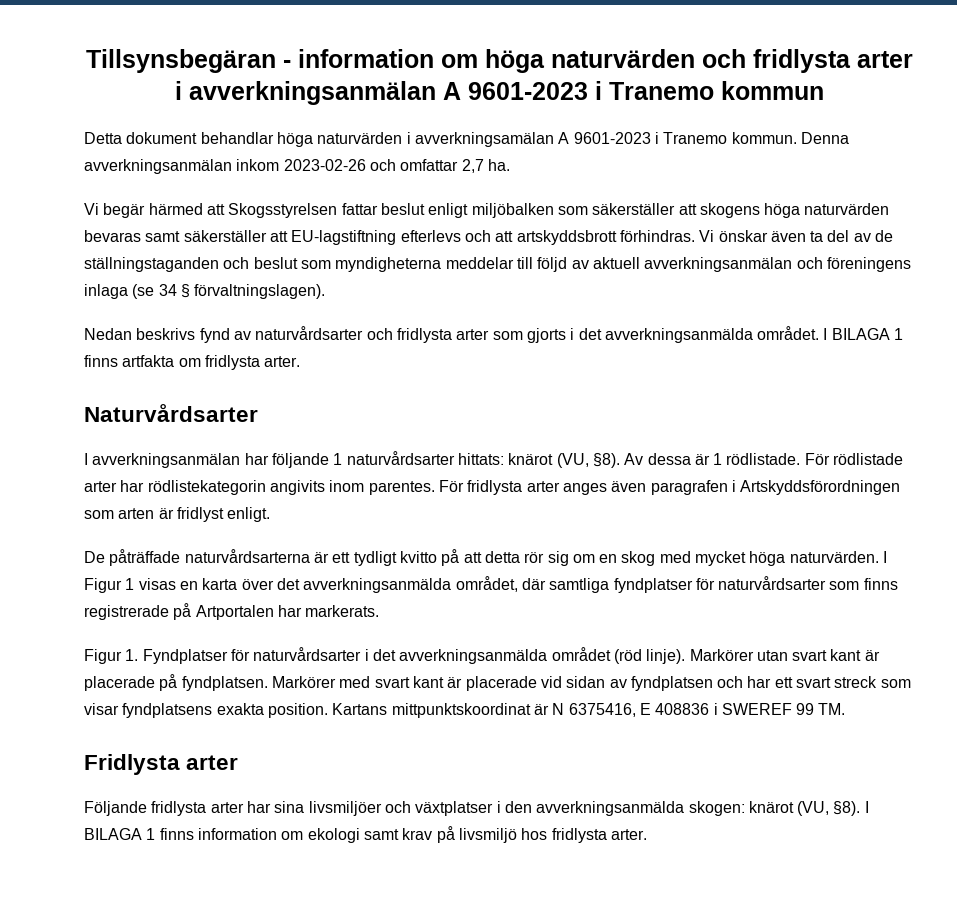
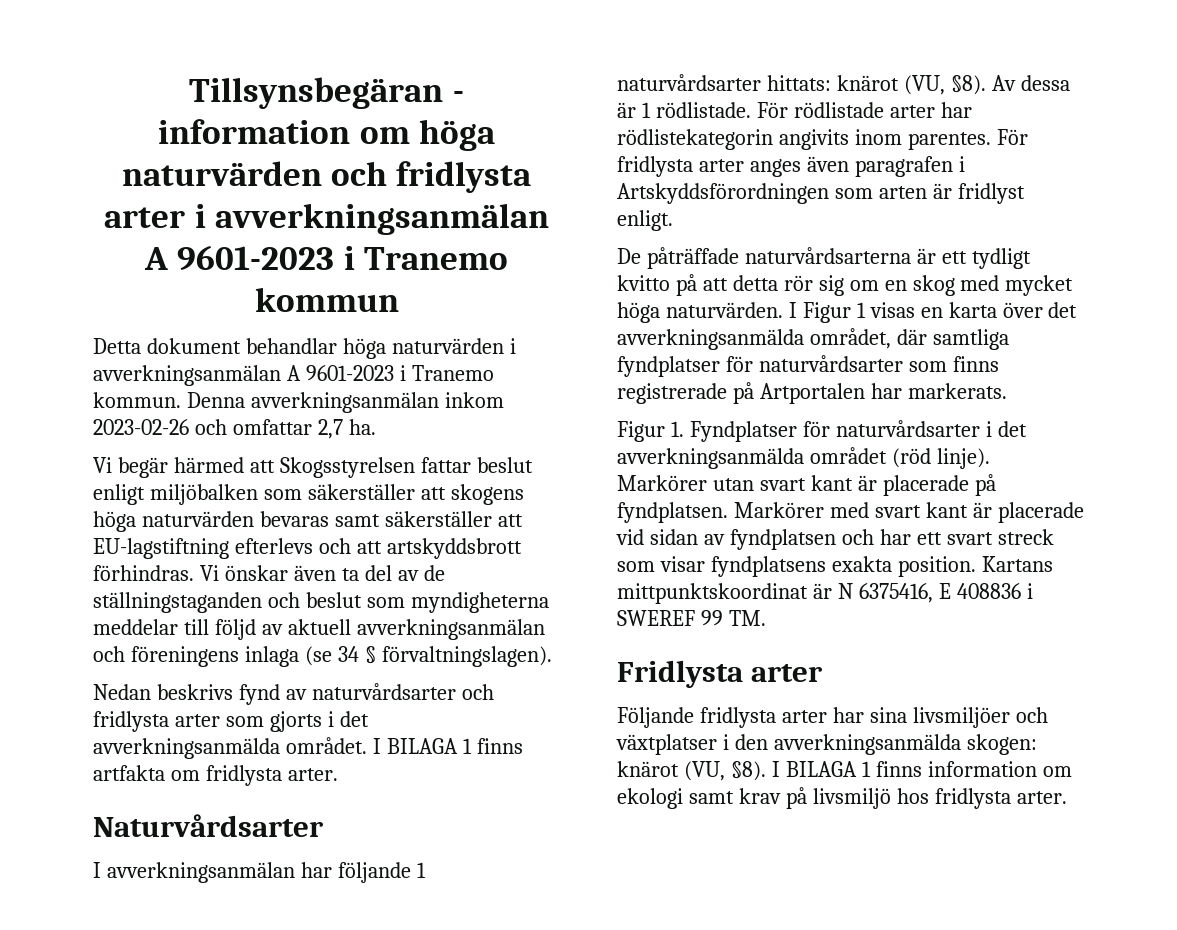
[414,132,554,147] avverkningsamälan -> [93,365,281,386] avverkningsanmälan

